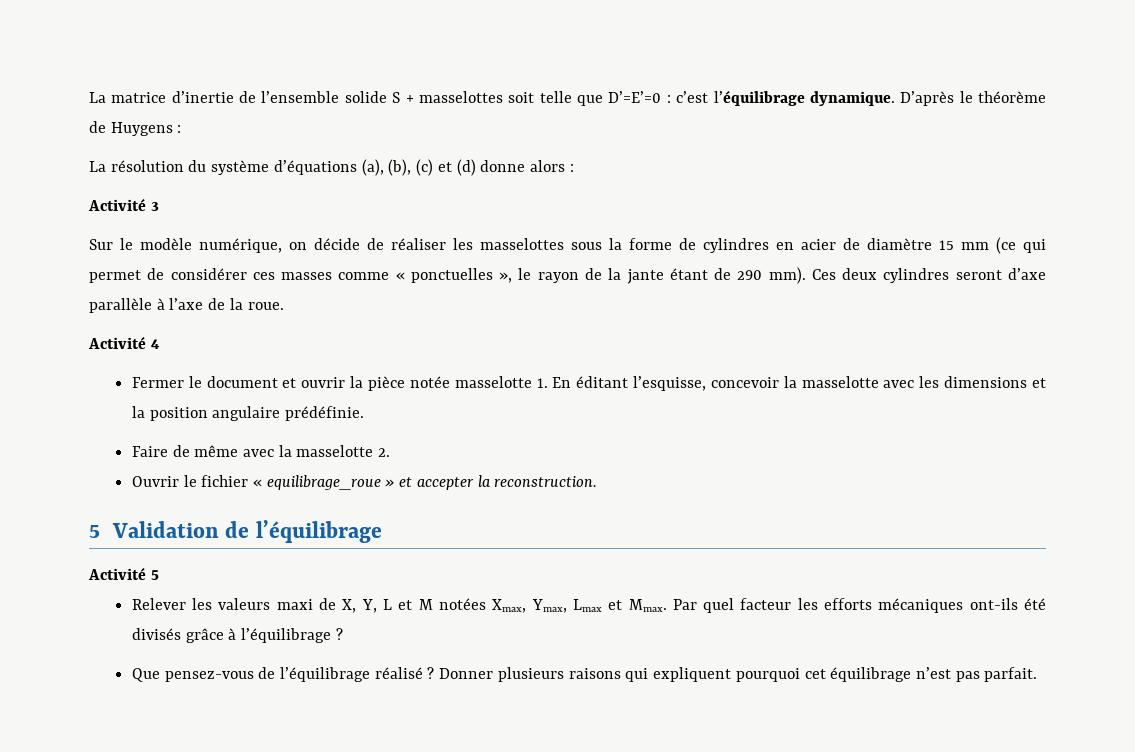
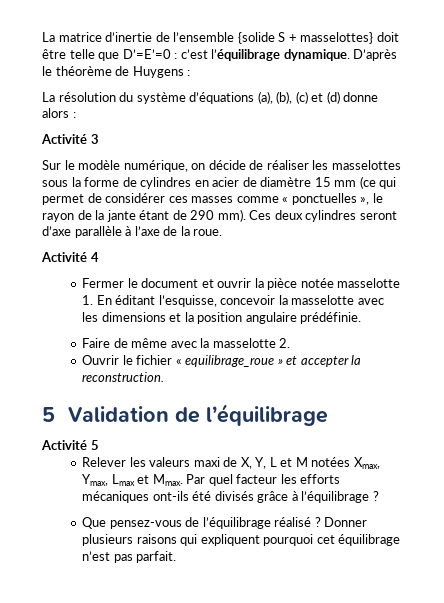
[344,91,387,103] solide -> [237,32,275,44] {solide
[418,91,535,103] masselottes soit -> [300,32,399,44] [42,49,66,59] masselottes} doit être

